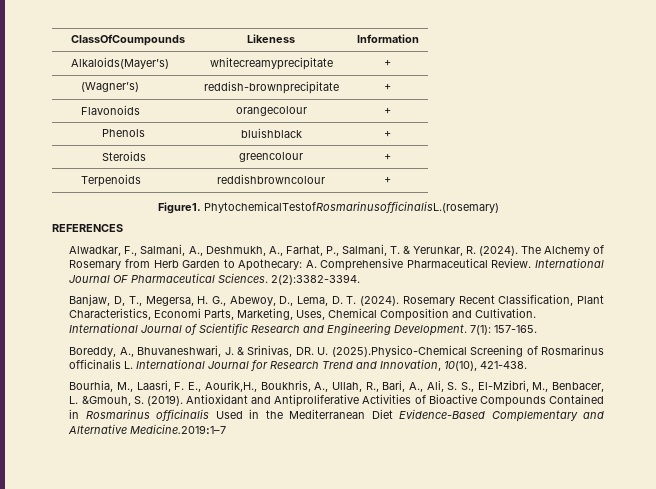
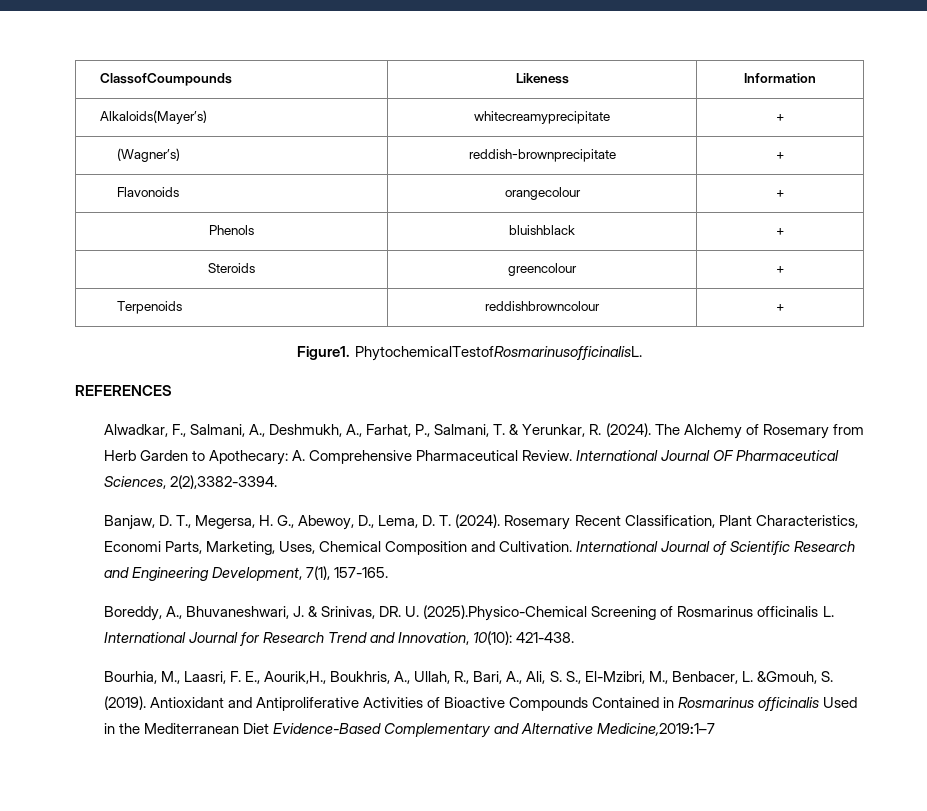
[70,34,185,46] ClassOfCoumpounds -> [100,73,233,86] ClassofCoumpounds
[203,201,499,213] PhytochemicalTestofRosmarinusofficinalisL.(rosemary) -> [354,346,642,361] PhytochemicalTestofRosmarinusofficinalisL.
[218,273,361,285] Sciences. 2(2):3382-3394. -> [103,475,277,489] Sciences, 2(2),3382-3394.
[114,296,126,306] D, -> [158,515,172,526] D.
[394,324,492,336] Development. 7(1): -> [211,566,331,581] Development, 7(1),
[444,361,478,371] 10(10), -> [473,631,513,645] 10(10):
[130,424,227,434] Medicine.2019:1–7 -> [597,723,716,736] Medicine,2019:1–7

